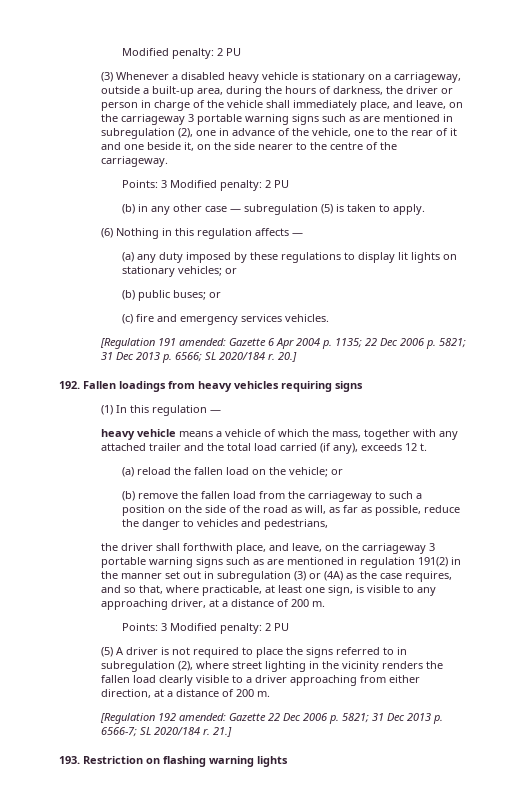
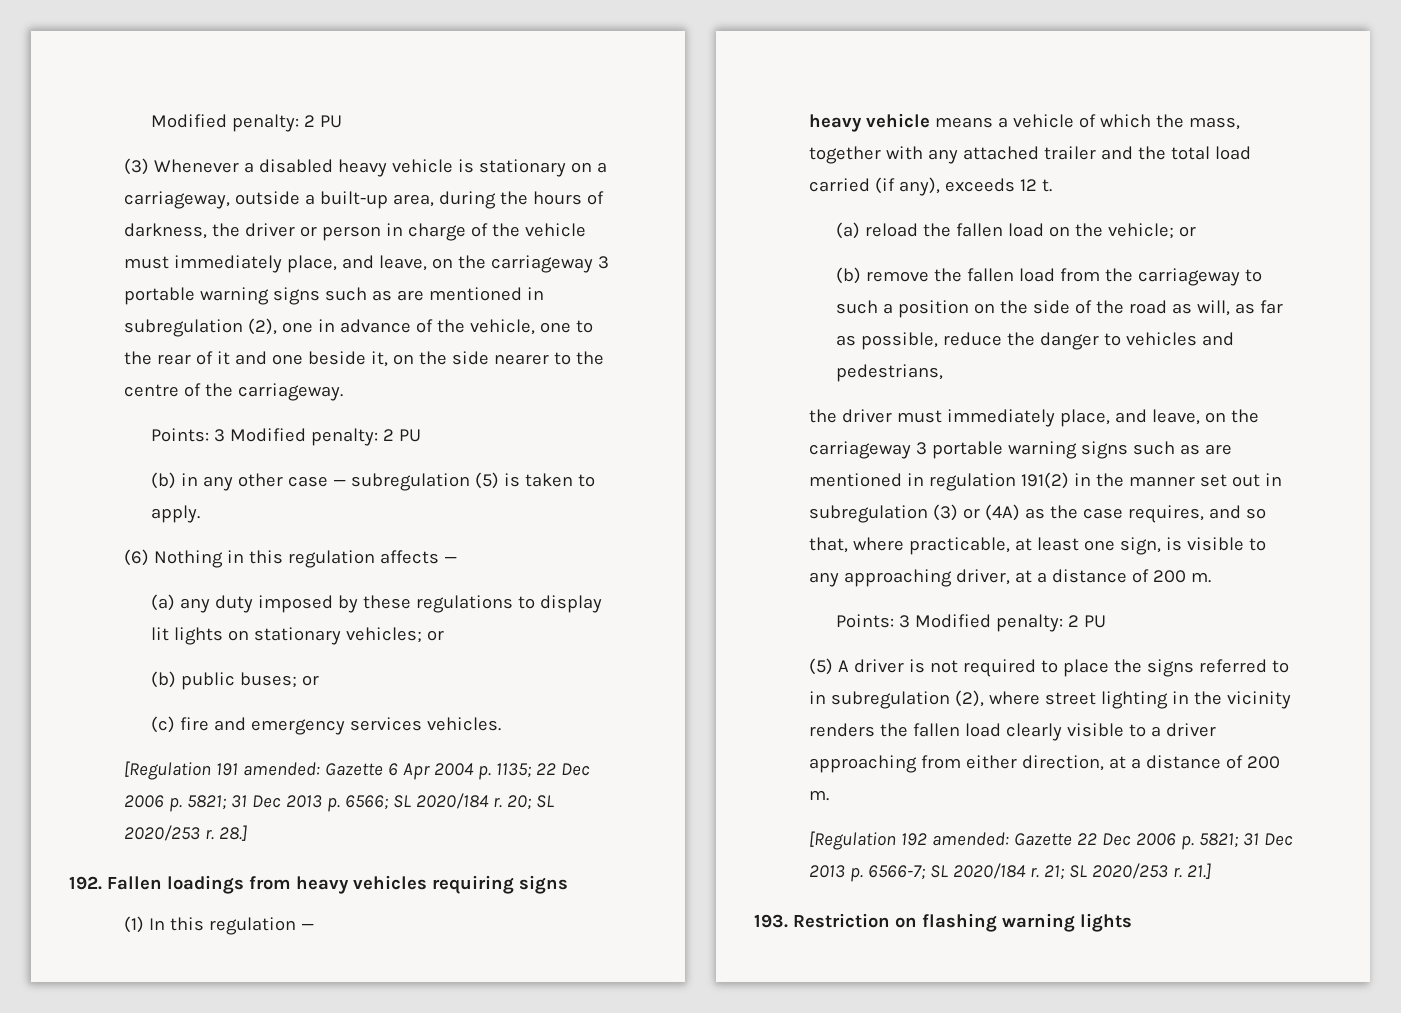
[266,100,291,108] shall -> [123,256,169,269] must
[278,352,298,362] 20.] -> [506,795,554,810] [123,825,247,841] 20; SL 2020/253 r. 28.]
[156,543,234,551] shall forthwith -> [896,409,1055,427] must immediately
(211, 731) none -> [1043,863,1182,880] 21; SL 2020/253 r.

